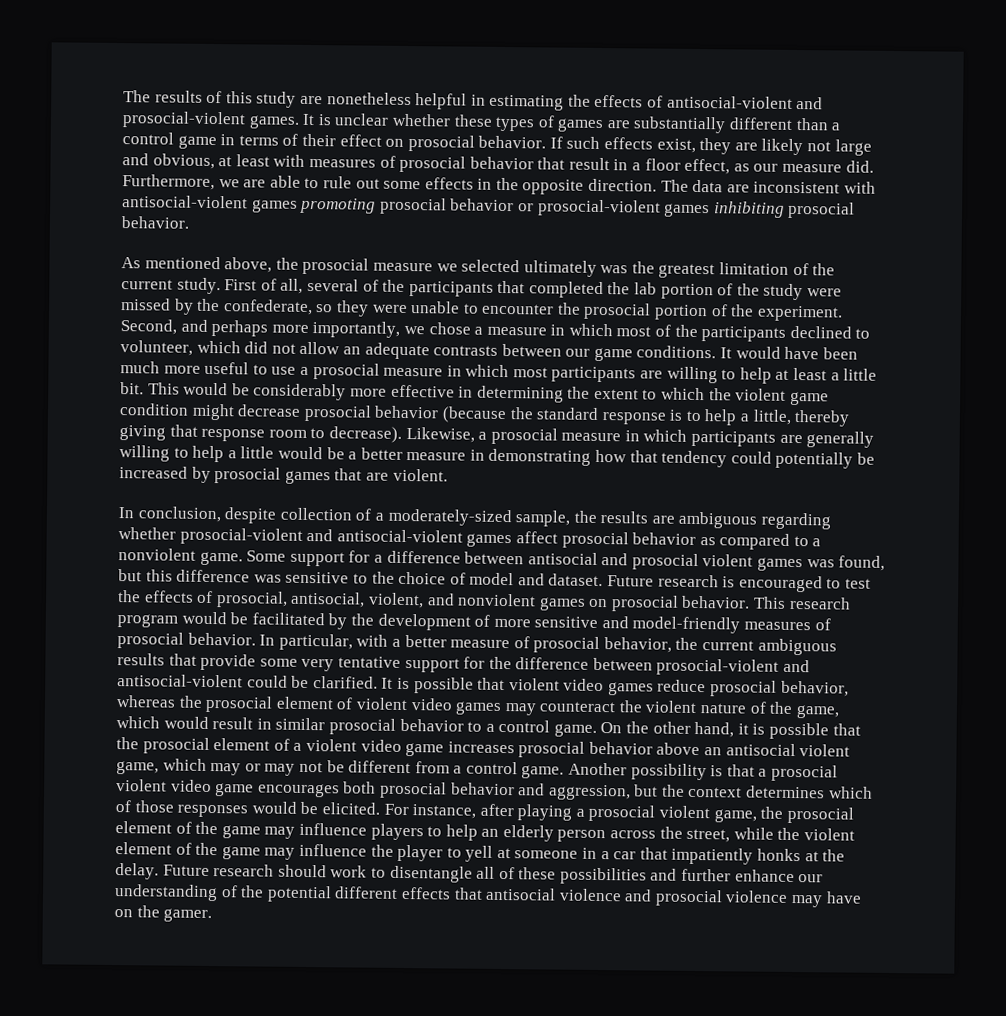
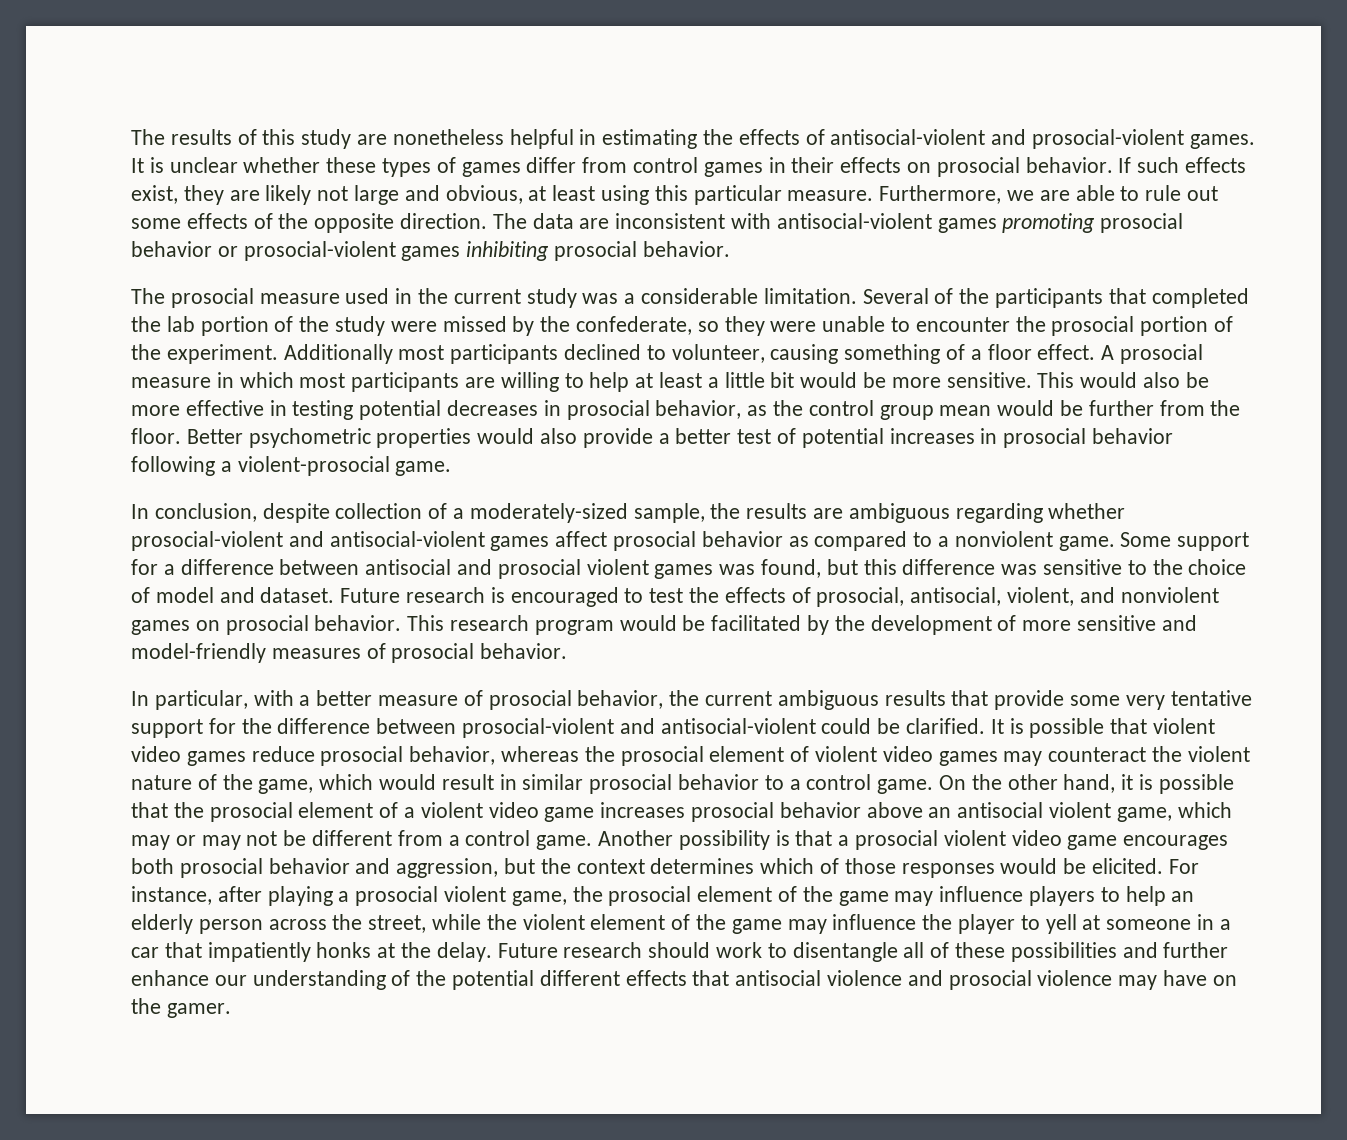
[606,116,841,134] [122,132,382,150] are substantially different than a control game in terms of their effect -> [526,157,902,177] differ from control games in their effects
[273,154,874,175] with measures of prosocial behavior that result in a floor effect, as our measure did. -> [601,185,874,205] using this particular measure.
[477,178,493,190] in -> [253,213,273,229] of
[121,256,836,279] [121,277,359,295] As mentioned above, the prosocial measure we selected ultimately was the greatest limitation of the current study. First of all, several -> [131,288,929,308] The prosocial measure used in the current study was a considerable limitation. Several
[120,319,871,342] [120,340,858,362] [120,361,309,375] Second, and perhaps more importantly, we chose a measure in which most of the participants declined to volunteer, which did not allow an adequate contrasts between our game conditions. It would have been much more useful to use a -> [283,344,1115,364] Additionally most participants declined to volunteer, causing something of a floor effect. A
[120,382,829,406] [119,403,851,427] [119,424,875,448] [119,445,876,469] [119,466,448,485] bit. This would be considerably more effective in determining the extent to which the violent game condition might decrease prosocial behavior (because the standard response is to help a little, thereby giving that response room to decrease). Likewise, a prosocial measure in which participants are generally willing to help a little would be a better measure in demonstrating how that tendency could potentially be increased by prosocial games that are violent. -> [770,372,1209,388] [131,400,1241,420] [131,428,1174,448] [131,456,452,476] bit would be more sensitive. This would also be more effective in testing potential decreases in prosocial behavior, as the control group mean would be further from the floor. Better psychometric properties would also provide a better test of potential increases in prosocial behavior following a violent-prosocial game.
(256, 639) none -> (568, 651) //

